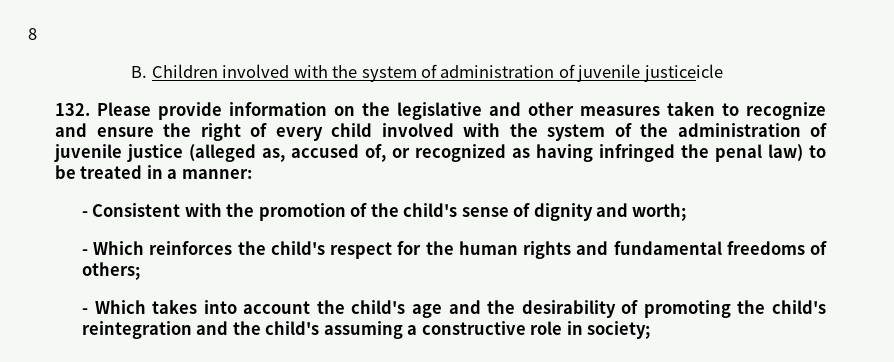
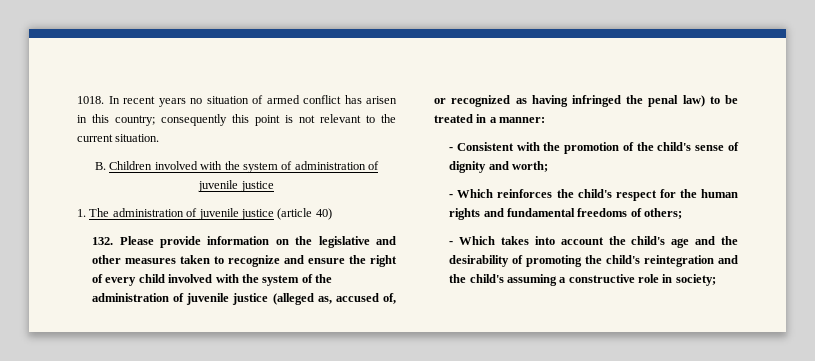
[28,28,37,40] 8 -> [77,95,397,107] [77,114,396,126] [77,134,160,142] 1018. In recent years no situation of armed conflict has arisen in this country; consequently this point is not relevant to the current situation.
[643,64,723,82] justiceicle -> [240,181,274,192] [77,208,332,220] justice // 1. The administration of juvenile justice (article 40)

